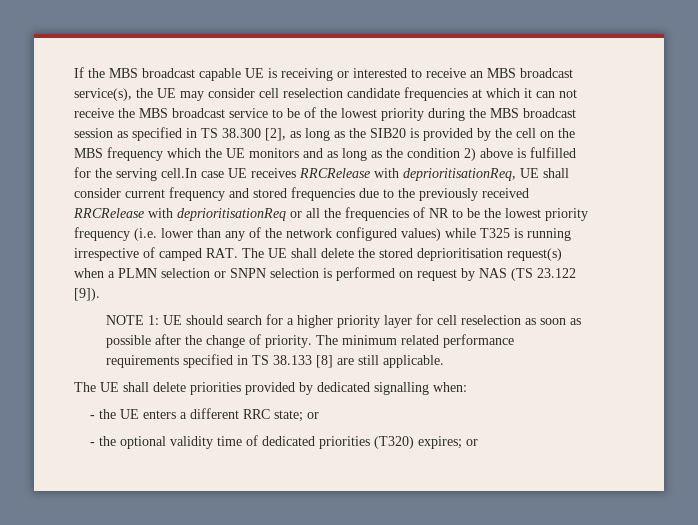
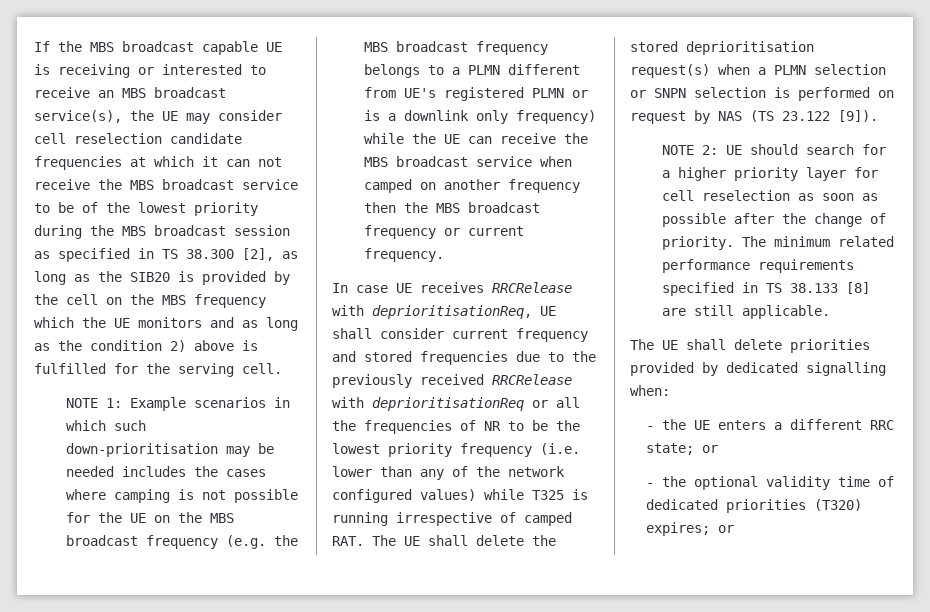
[161,168,197,178] cell.In -> [242,363,282,374] [65,397,290,411] [65,420,146,431] [65,443,274,457] [65,466,266,477] [65,489,298,503] [65,512,234,523] [65,535,298,549] [363,41,548,55] [363,64,580,78] [363,87,588,101] [363,110,596,124] [363,133,588,144] [363,156,572,167] [363,179,580,193] [363,202,540,213] [363,225,524,239] [363,248,444,262] [332,283,348,293] cell. // NOTE 1: Example scenarios in which such down-prioritisation may be needed includes the cases where camping is not possible for the UE on the MBS broadcast frequency (e.g. the MBS broadcast frequency belongs to a PLMN different from UE's registered PLMN or is a downlink only frequency) while the UE can receive the MBS broadcast service when camped on another frequency then the MBS broadcast frequency or current frequency. // In
[148,315,160,325] 1: -> [701,145,718,155] 2:

